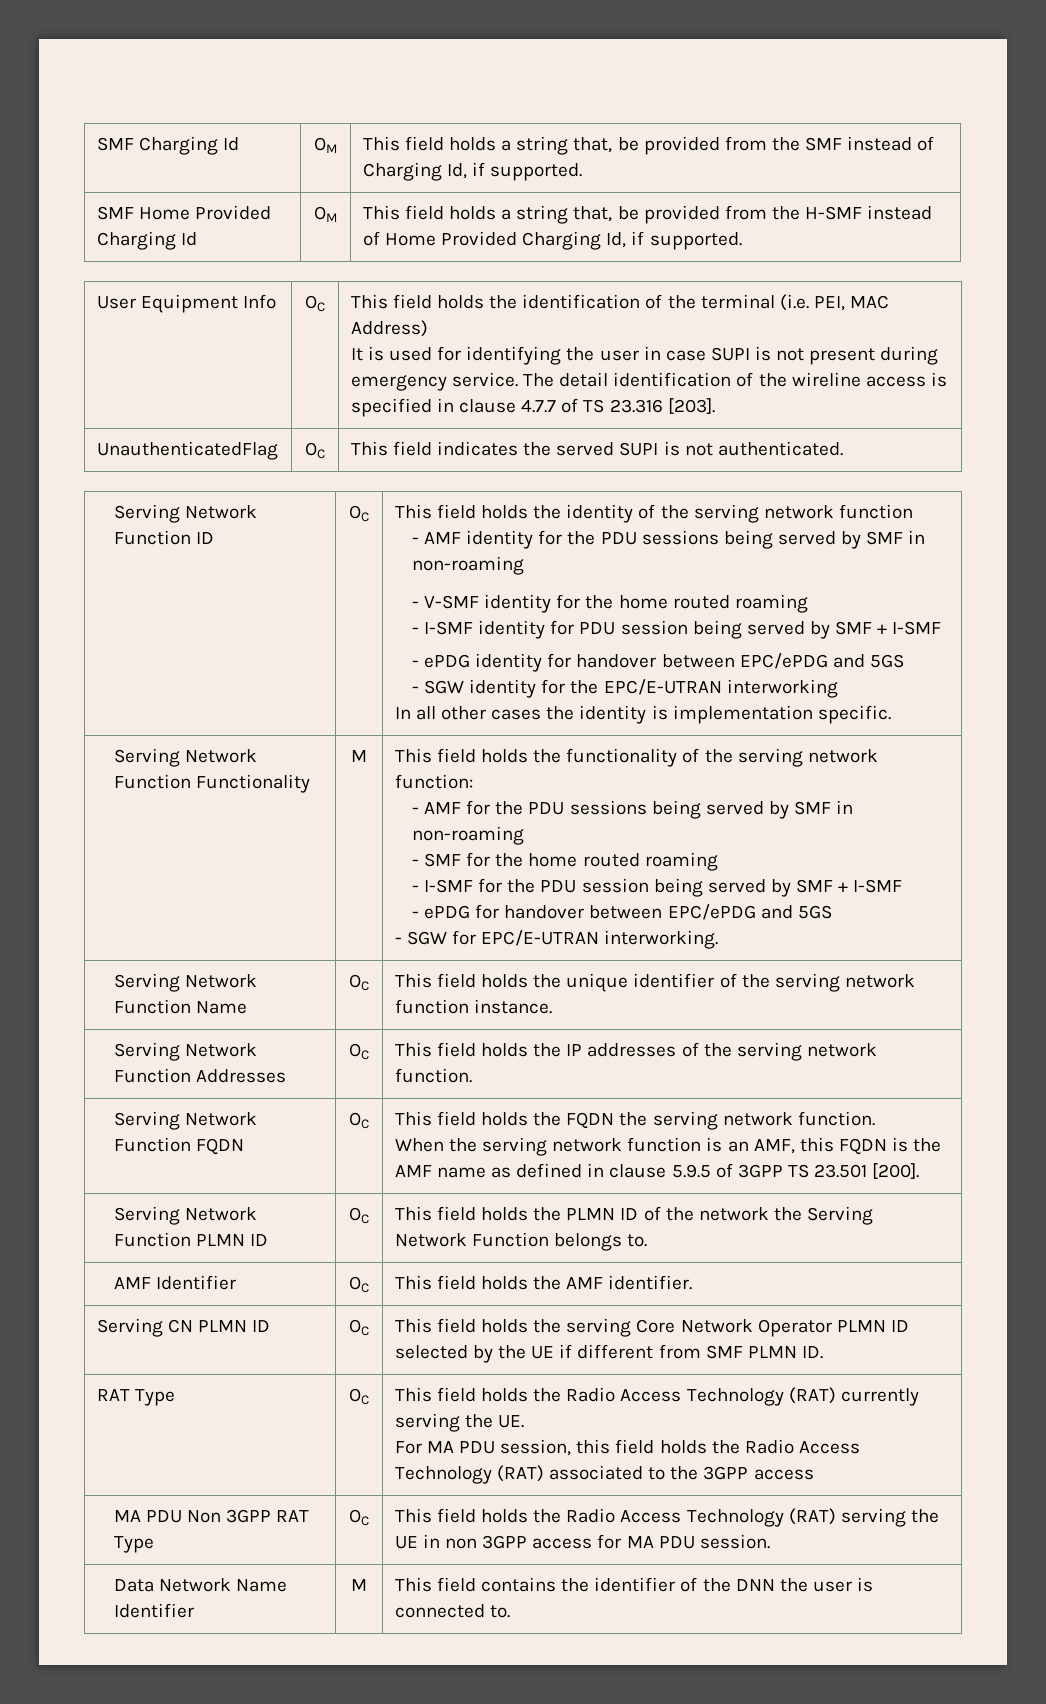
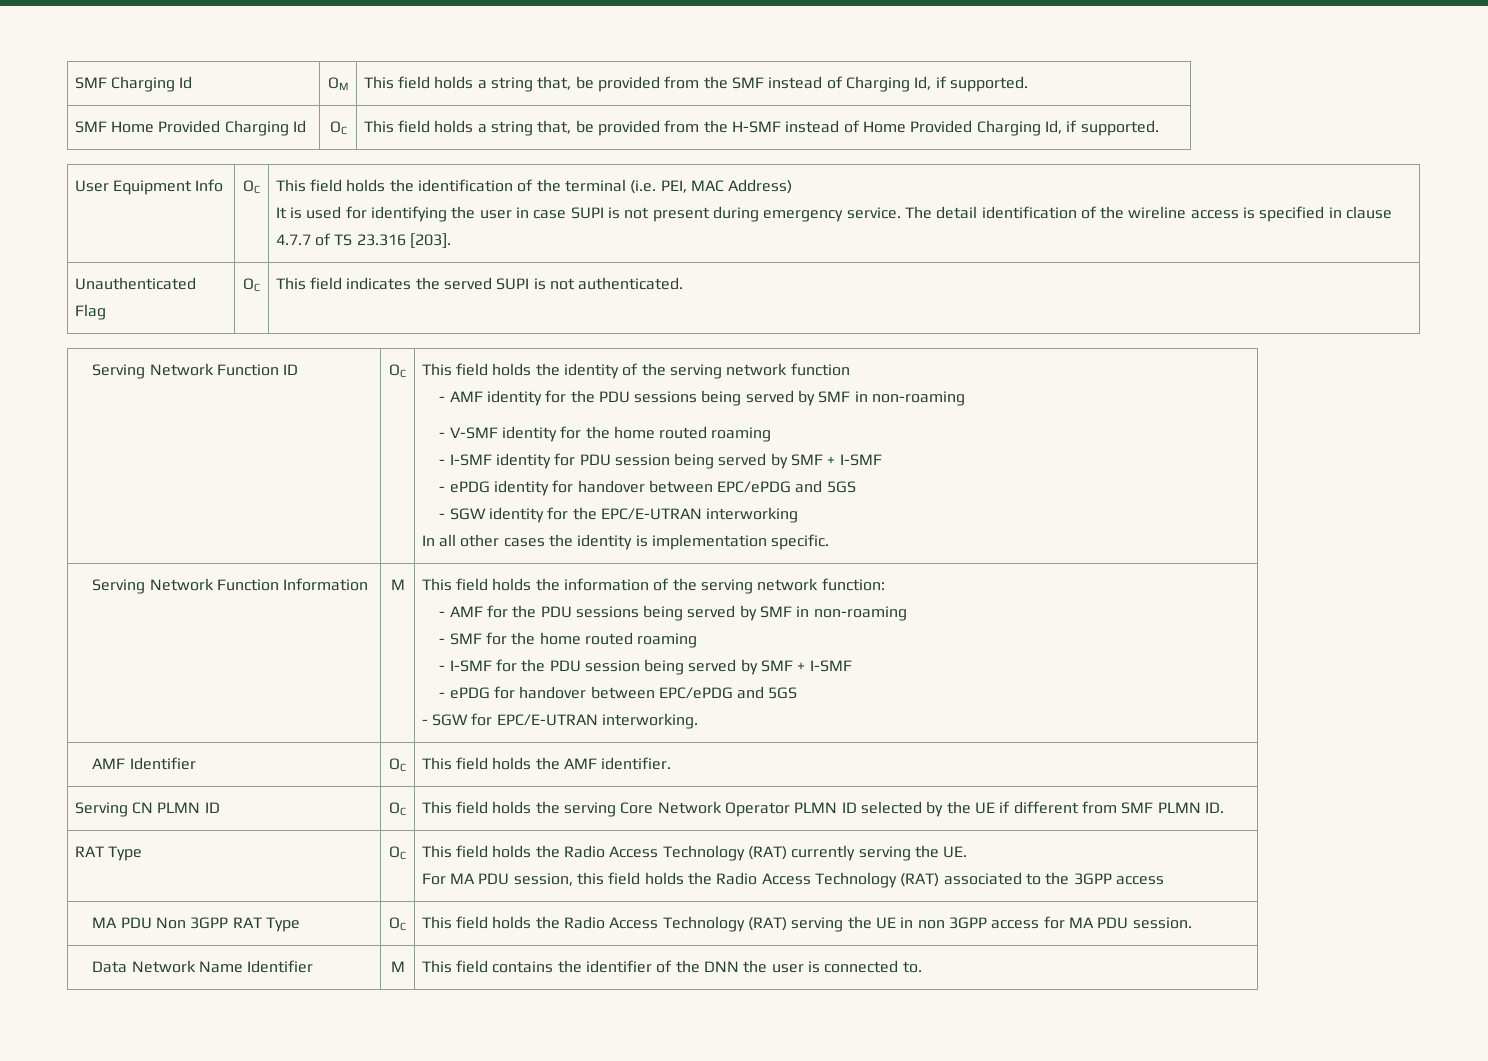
[314,206,337,222] OM -> [329,121,347,135] OC
[96,441,278,460] UnauthenticatedFlag -> [74,277,196,290] [74,304,106,320] Unauthenticated Flag
[196,774,311,793] Functionality -> [283,578,369,591] Information
[566,748,678,767] functionality -> [564,578,650,591] information
[113,973,258,992] [113,999,248,1014] [349,974,369,991] [394,973,915,992] [394,999,552,1014] [113,1042,258,1061] [113,1068,287,1083] [349,1043,369,1060] [394,1042,877,1061] [394,1068,472,1083] [113,1111,258,1130] [113,1137,245,1155] [349,1112,369,1129] [394,1111,875,1130] [394,1137,942,1156] [394,1163,920,1179] [113,1206,258,1225] [113,1232,269,1247] [349,1207,369,1224] [394,1206,874,1225] [394,1232,648,1251] // Serving Network Function Name | OC | This field holds the unique identifier of the serving network function instance. // Serving Network Function Addresses | OC | This field holds the IP addresses of the serving network function. // Serving Network Function FQDN | OC | This field holds the FQDN the serving network function. // When the serving network function is an AMF, this FQDN is the AMF name as defined in clause 5.9.5 of 3GPP TS 23.501 [200]. // Serving Network Function PLMN ID | OC | This field holds the PLMN ID of the network the Serving Network Function belongs to. -> (699, 721) none

